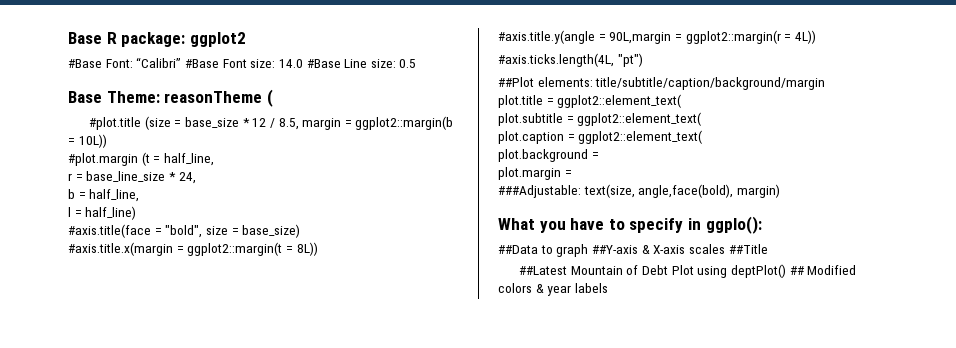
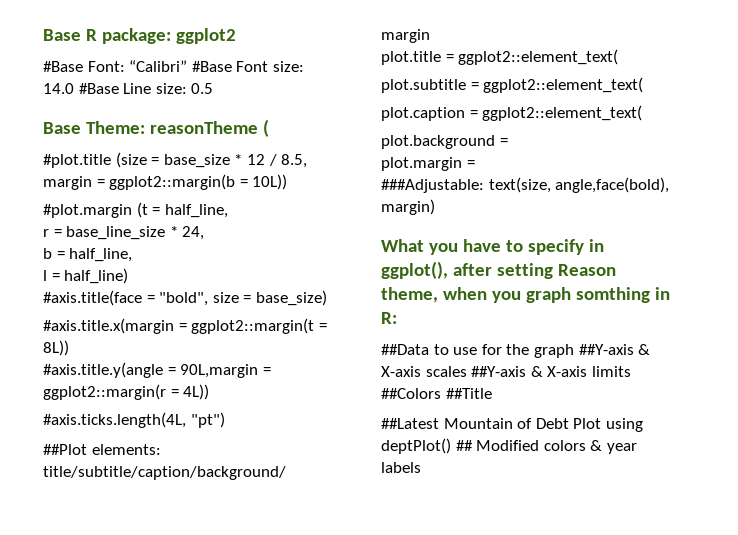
[705,216,762,234] ggplo(): -> [381,261,616,279] [381,287,670,303] [381,312,397,324] ggplot(), after setting Reason theme, when you graph somthing in R:
(553, 249) none -> [453,344,530,355] use for the
(725, 249) none -> [471,366,631,377] [381,388,441,399] ##Y-axis & X-axis limits ##Colors

